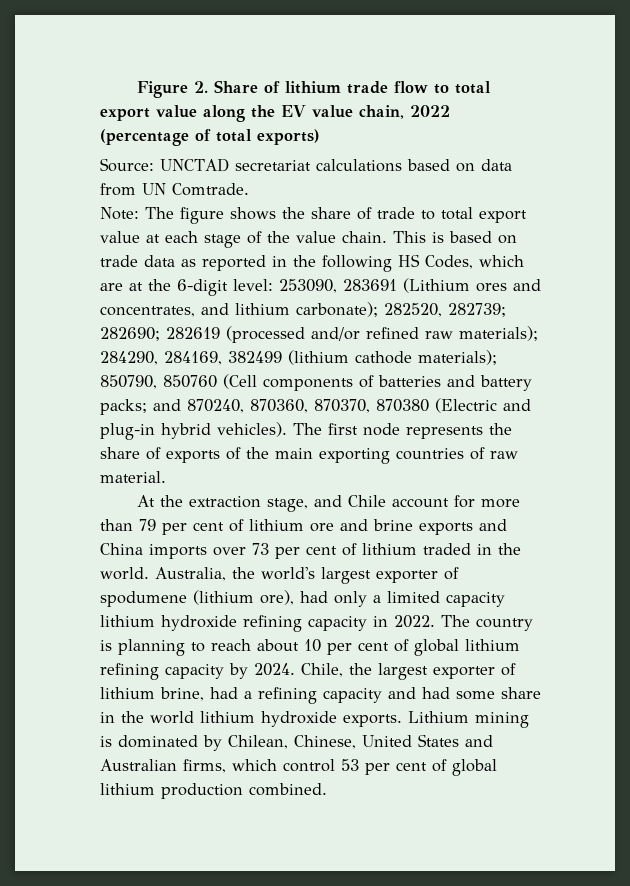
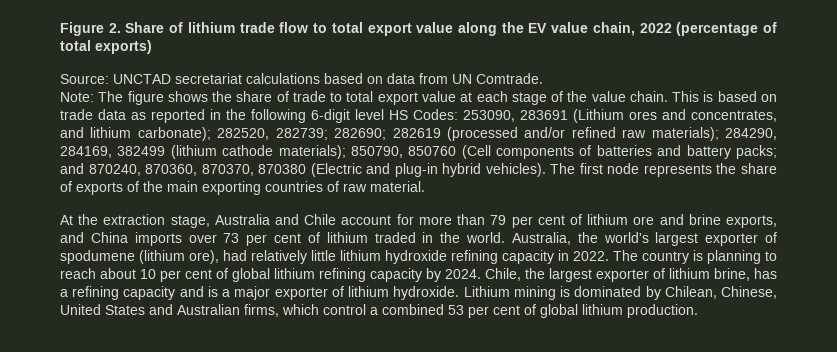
[398,254,524,269] [100,279,273,296] HS Codes, which are at the 6-digit level: -> [311,109,458,123] 6-digit level HS Codes:
(309, 505) none -> [214,214,270,225] Australia
[419,522,473,535] exports -> [726,215,778,228] exports,
[334,591,505,607] only a limited capacity -> [251,250,336,264] relatively little
[210,687,238,699] had -> [754,268,777,279] has
[422,687,541,700] [100,711,402,727] had some share in the world lithium hydroxide exports. -> [207,286,460,300] is a major exporter of lithium hydroxide.
(335, 765) none -> [370,304,444,315] a combined
[161,783,327,799] production combined. -> [627,304,698,318] production.

